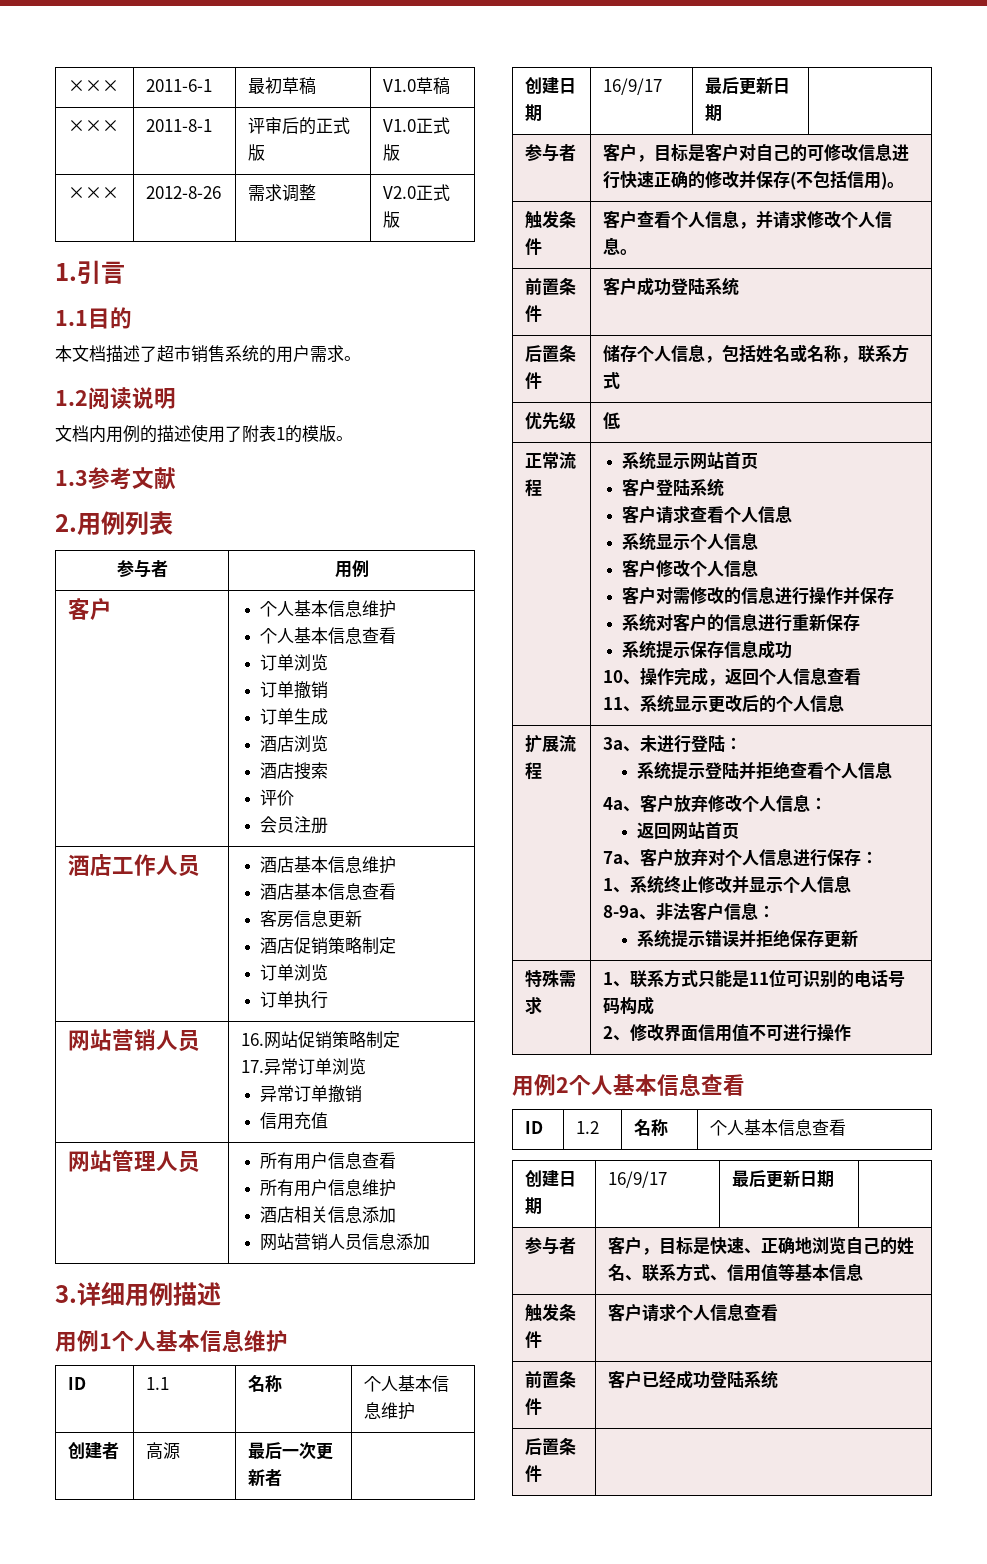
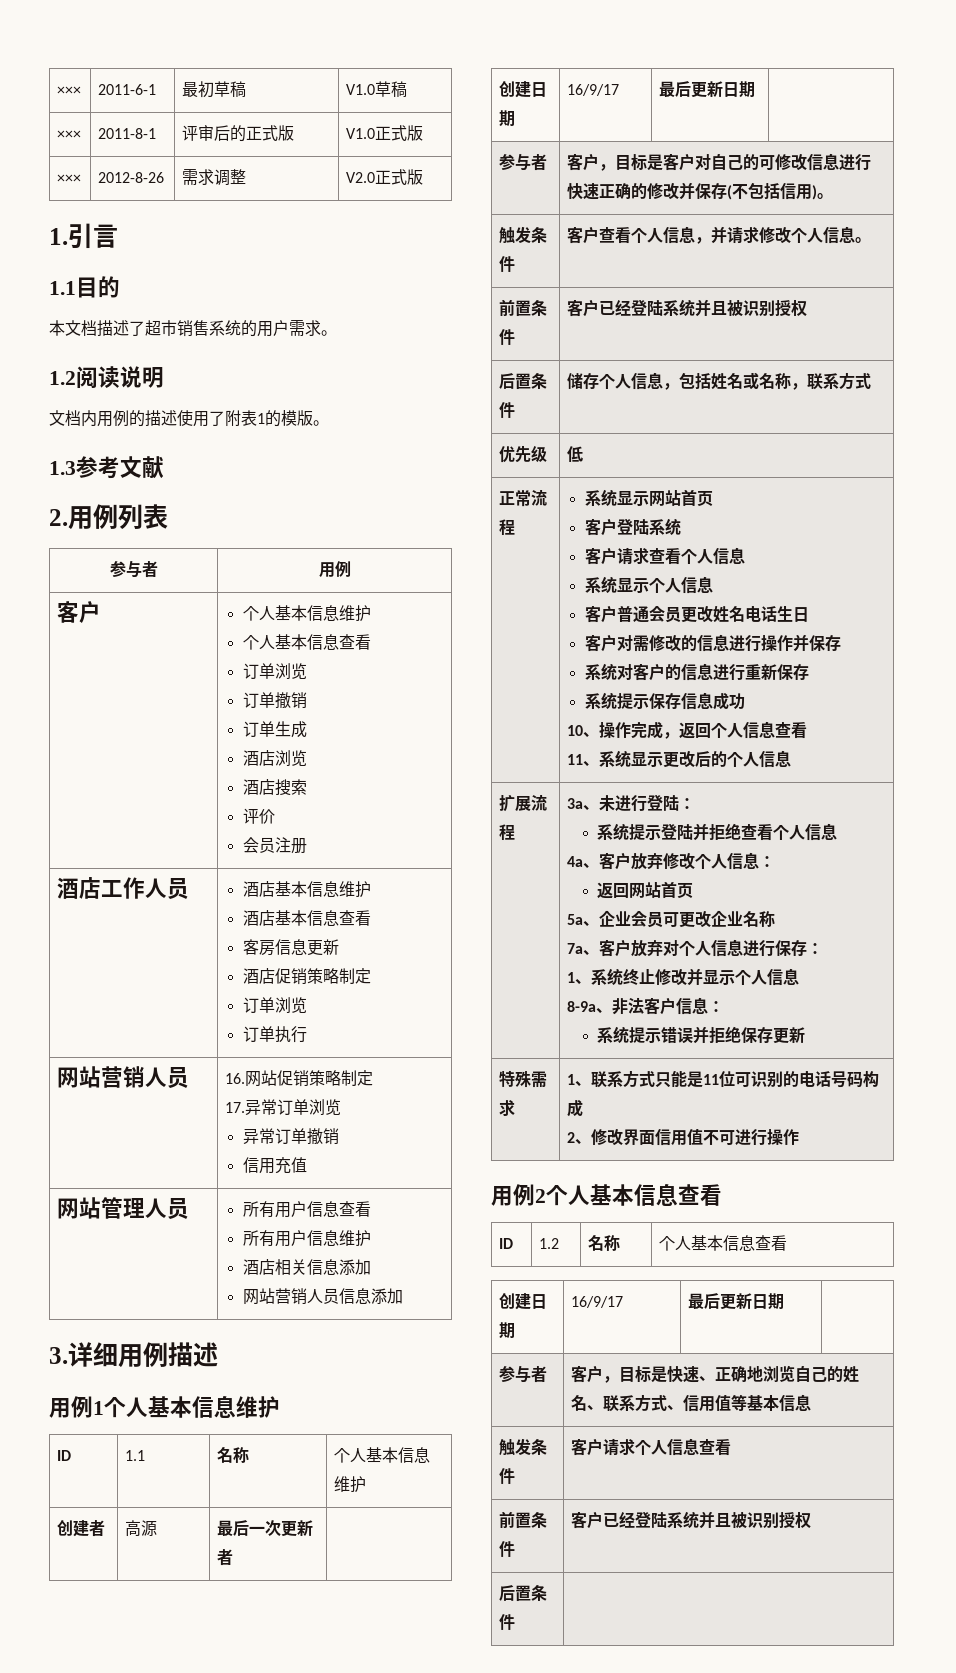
[637,277,740,296] 成功登陆系统 -> [599,299,808,317] 已经登陆系统并且被识别授权
[655,559,758,577] 修改个人信息 -> [616,605,809,623] 普通会员更改姓名电话生日
(740, 831) none -> [567,910,776,928] // 5a、企业会员可更改企业名称
[676,1370,779,1389] 成功登陆系统 -> [635,1511,812,1529] 登陆系统并且被识别授权

